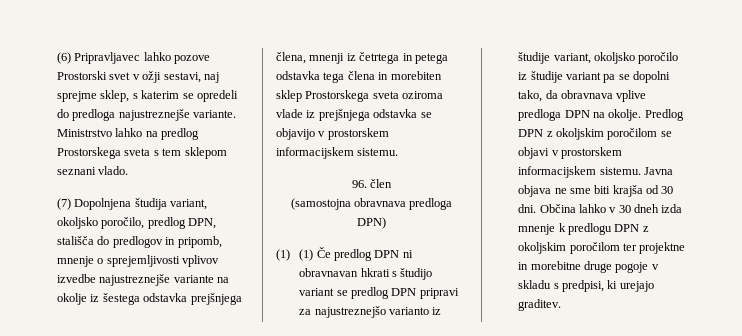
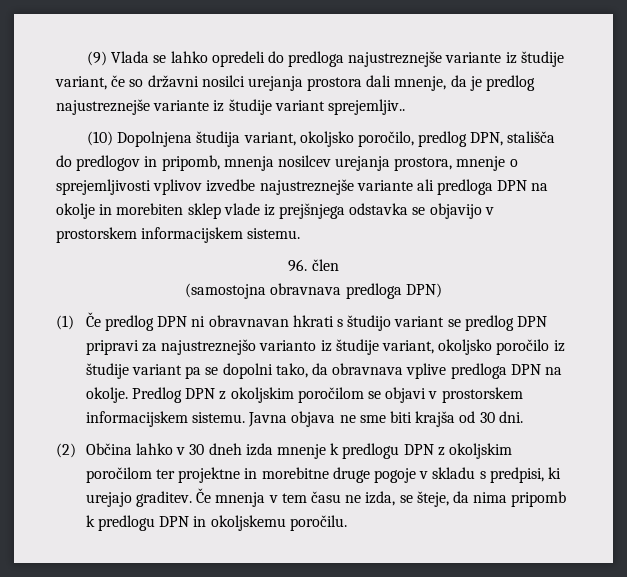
[57,52,211,64] [57,71,219,83] [57,90,238,102] [57,109,237,121] [57,128,200,140] [57,147,227,159] [57,166,129,175] [57,198,71,210] (6) Pripravljavec lahko pozove Prostorski svet v ožji sestavi, naj sprejme sklep, s katerim se opredeli do predloga najustreznejše variante. Ministrstvo lahko na predlog Prostorskega sveta s tem sklepom seznani vlado. // (7) -> [87,51,564,67] [55,75,536,91] [56,99,405,115] [87,131,114,146] (9) Vlada se lahko opredeli do predloga najustreznejše variante iz študije variant, če so državni nosilci urejanja prostora dali mnenje, da je predlog najustreznejše variante iz študije variant sprejemljiv.. // (10)
(222, 242) none -> [223,155,453,171] mnenja nosilcev urejanja prostora,
[217,277,230,283] [57,293,242,305] [276,52,448,64] [276,71,442,83] [276,90,444,102] na okolje iz šestega odstavka prejšnjega člena, mnenji iz četrtega in petega odstavka tega člena in morebiten sklep Prostorskega sveta oziroma -> [416,179,549,195] [56,203,221,219] ali predloga DPN na okolje in morebiten sklep
[299,249,314,261] (1) -> (74, 322) none
(537, 208) none -> [56,443,76,458] // (2)
(562, 305) none -> [196,488,567,507] [85,515,347,531] Če mnenja v tem času ne izda, se šteje, da nima pripomb k predlogu DPN in okoljskemu poročilu.

